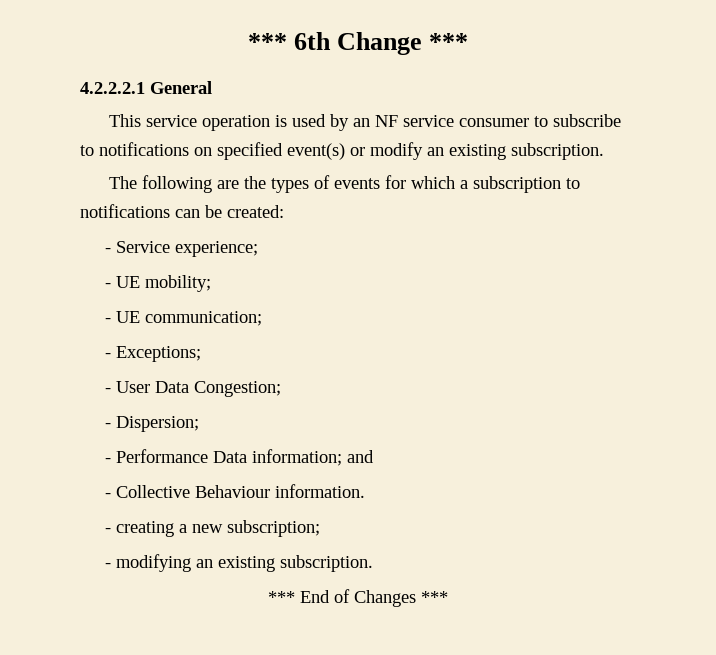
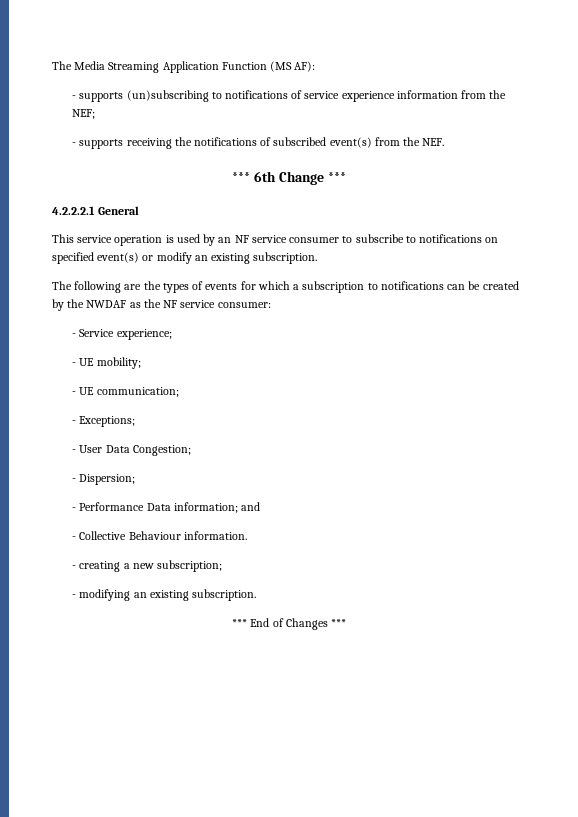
(247, 41) none -> [52,61,316,73] [72,90,507,102] [72,109,96,119] [72,137,445,149] The Media Streaming Application Function (MS AF): // - supports (un)subscribing to notifications of service experience information from the NEF; // - supports receiving the notifications of subscribed event(s) from the NEF. //
[227,205,284,218] created: -> [482,281,519,290] [52,299,271,311] created by the NWDAF as the NF service consumer:

